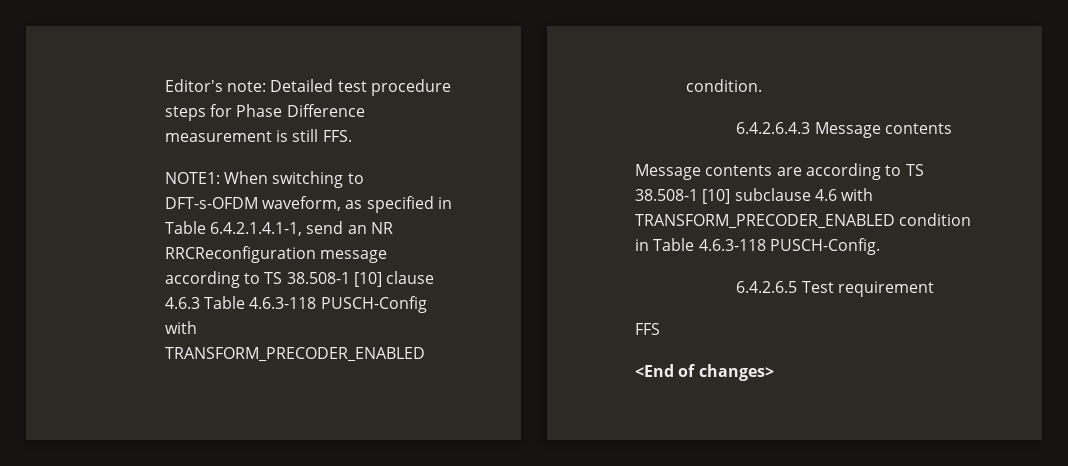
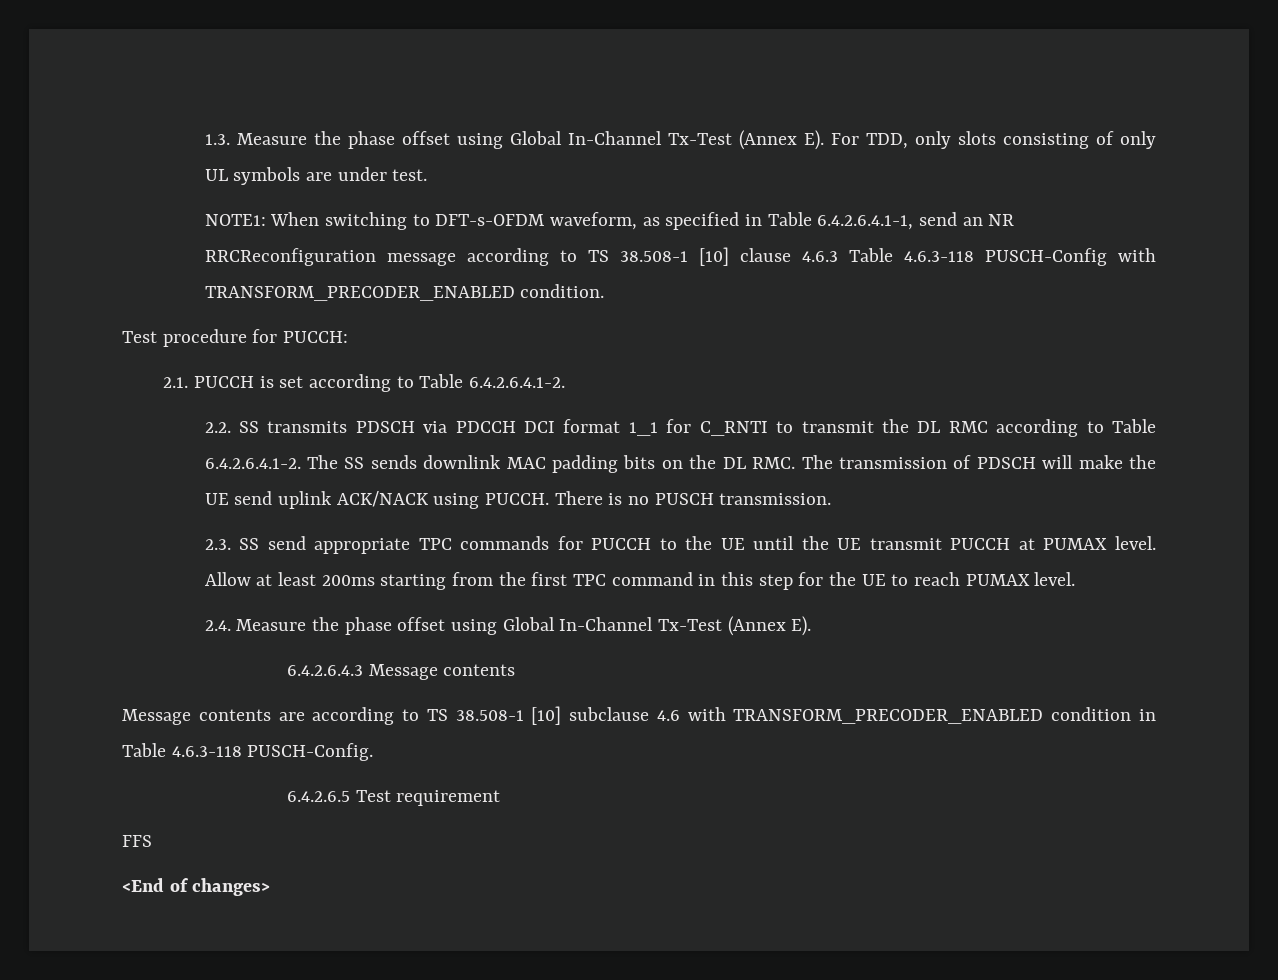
[164,79,451,96] [164,104,365,121] [164,129,352,142] Editor's note: Detailed test procedure steps for Phase Difference measurement is still FFS. -> [204,130,1156,150] [204,167,428,185] 1.3. Measure the phase offset using Global In-Channel Tx-Test (Annex E). For TDD, only slots consisting of only UL symbols are under test.
[209,222,302,236] 6.4.2.1.4.1-1, -> [817,215,914,230] 6.4.2.6.4.1-1,
(762, 85) none -> [122,329,349,347] [163,374,565,392] [204,419,1157,437] [204,455,1157,473] [204,491,832,509] [204,536,1156,554] [204,572,1076,590] [204,616,812,636] // Test procedure for PUCCH: // 2.1. PUCCH is set according to Table 6.4.2.6.4.1-2. // 2.2. SS transmits PDSCH via PDCCH DCI format 1_1 for C_RNTI to transmit the DL RMC according to Table 6.4.2.6.4.1-2. The SS sends downlink MAC padding bits on the DL RMC. The transmission of PDSCH will make the UE send uplink ACK/NACK using PUCCH. There is no PUSCH transmission. // 2.3. SS send appropriate TPC commands for PUCCH to the UE until the UE transmit PUCCH at PUMAX level. Allow at least 200ms starting from the first TPC command in this step for the UE to reach PUMAX level. // 2.4. Measure the phase offset using Global In-Channel Tx-Test (Annex E).

